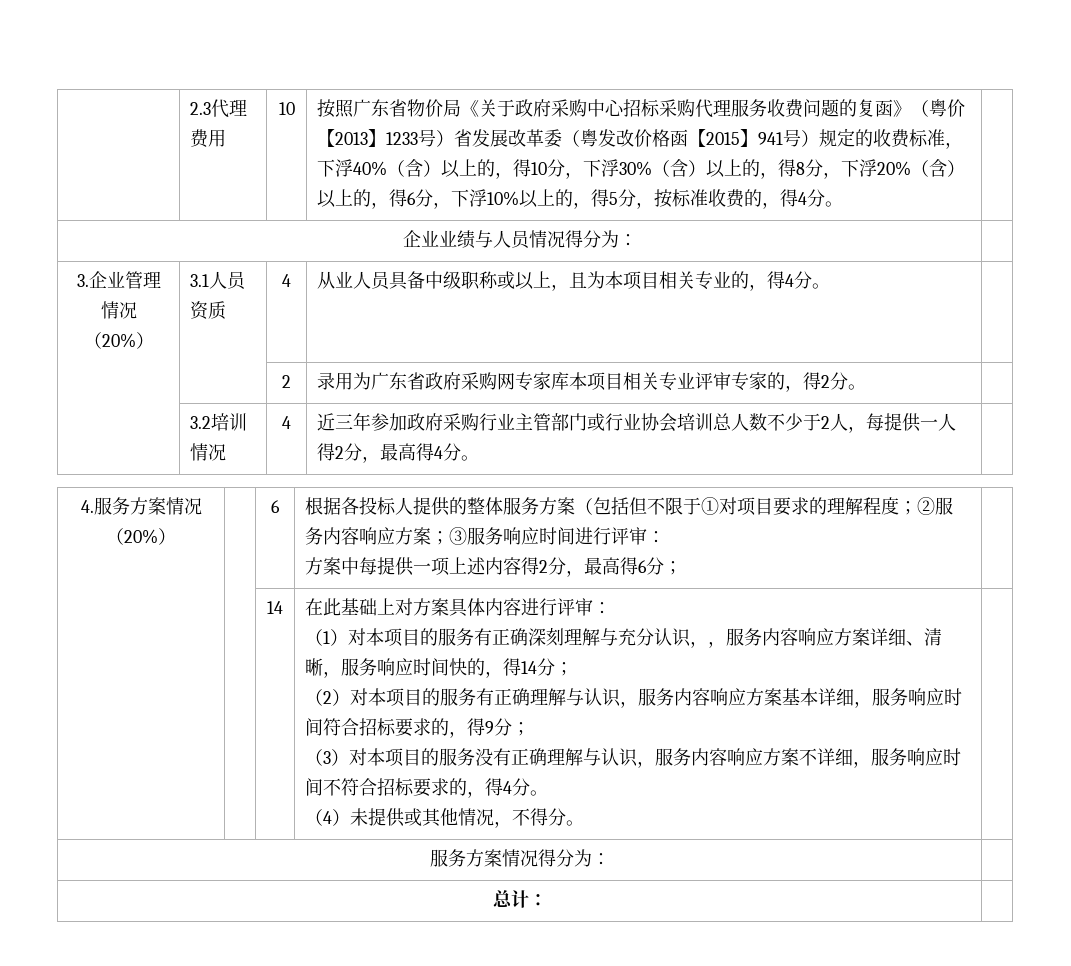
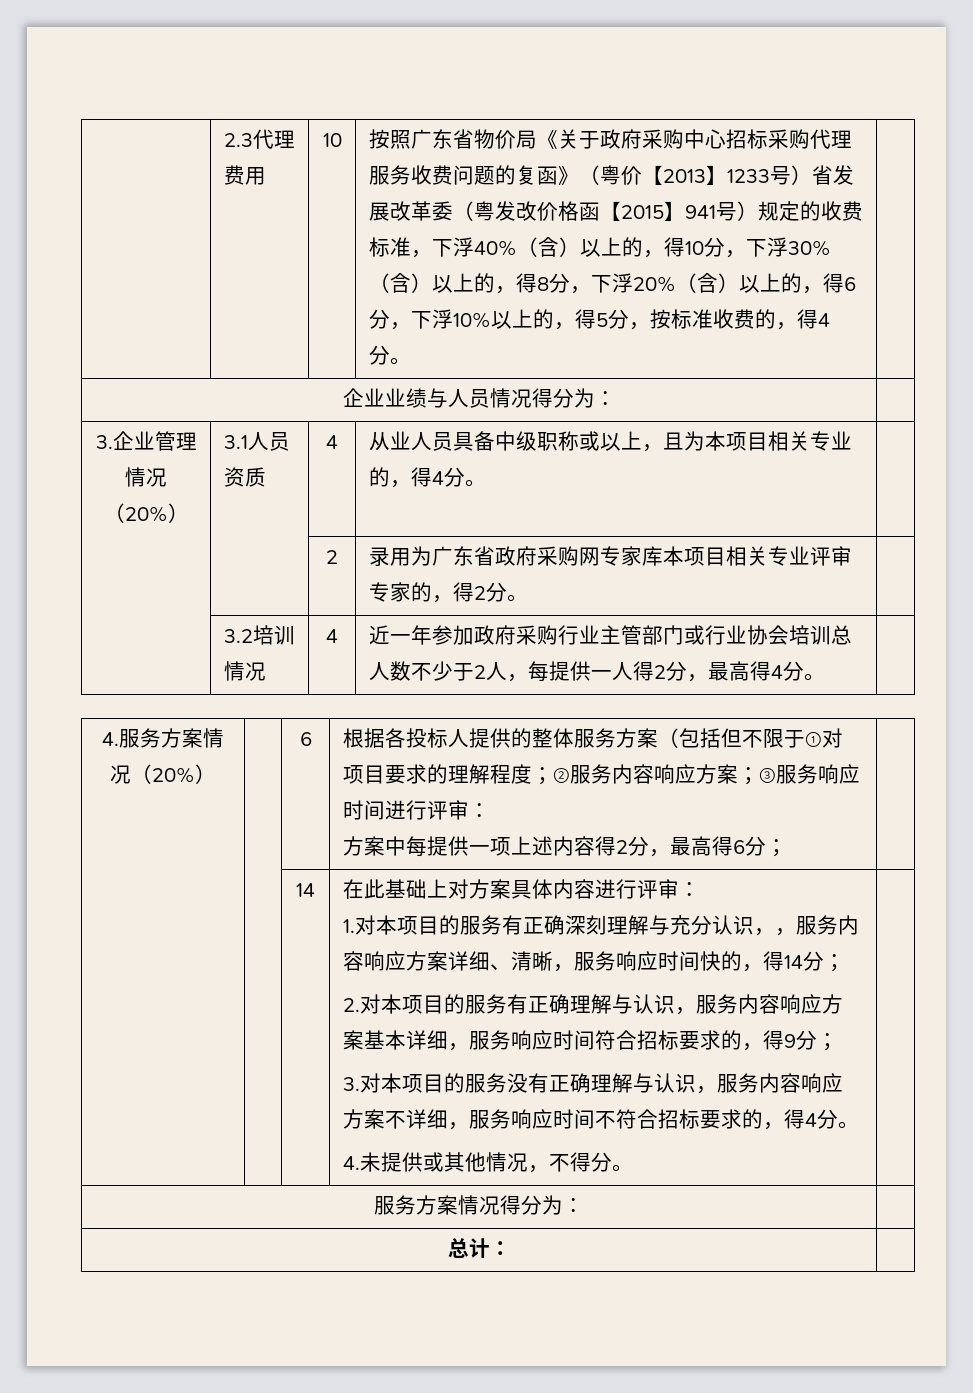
[335,414,354,429] 三 -> [389,634,411,643] 一
[305,629,349,646] （1） -> [342,919,355,933] 1.
[305,689,351,706] （2） -> [342,998,360,1012] 2.
[305,749,350,766] （3） -> [342,1077,360,1091] 3.
[305,809,351,826] （4） -> [342,1156,360,1170] 4.

